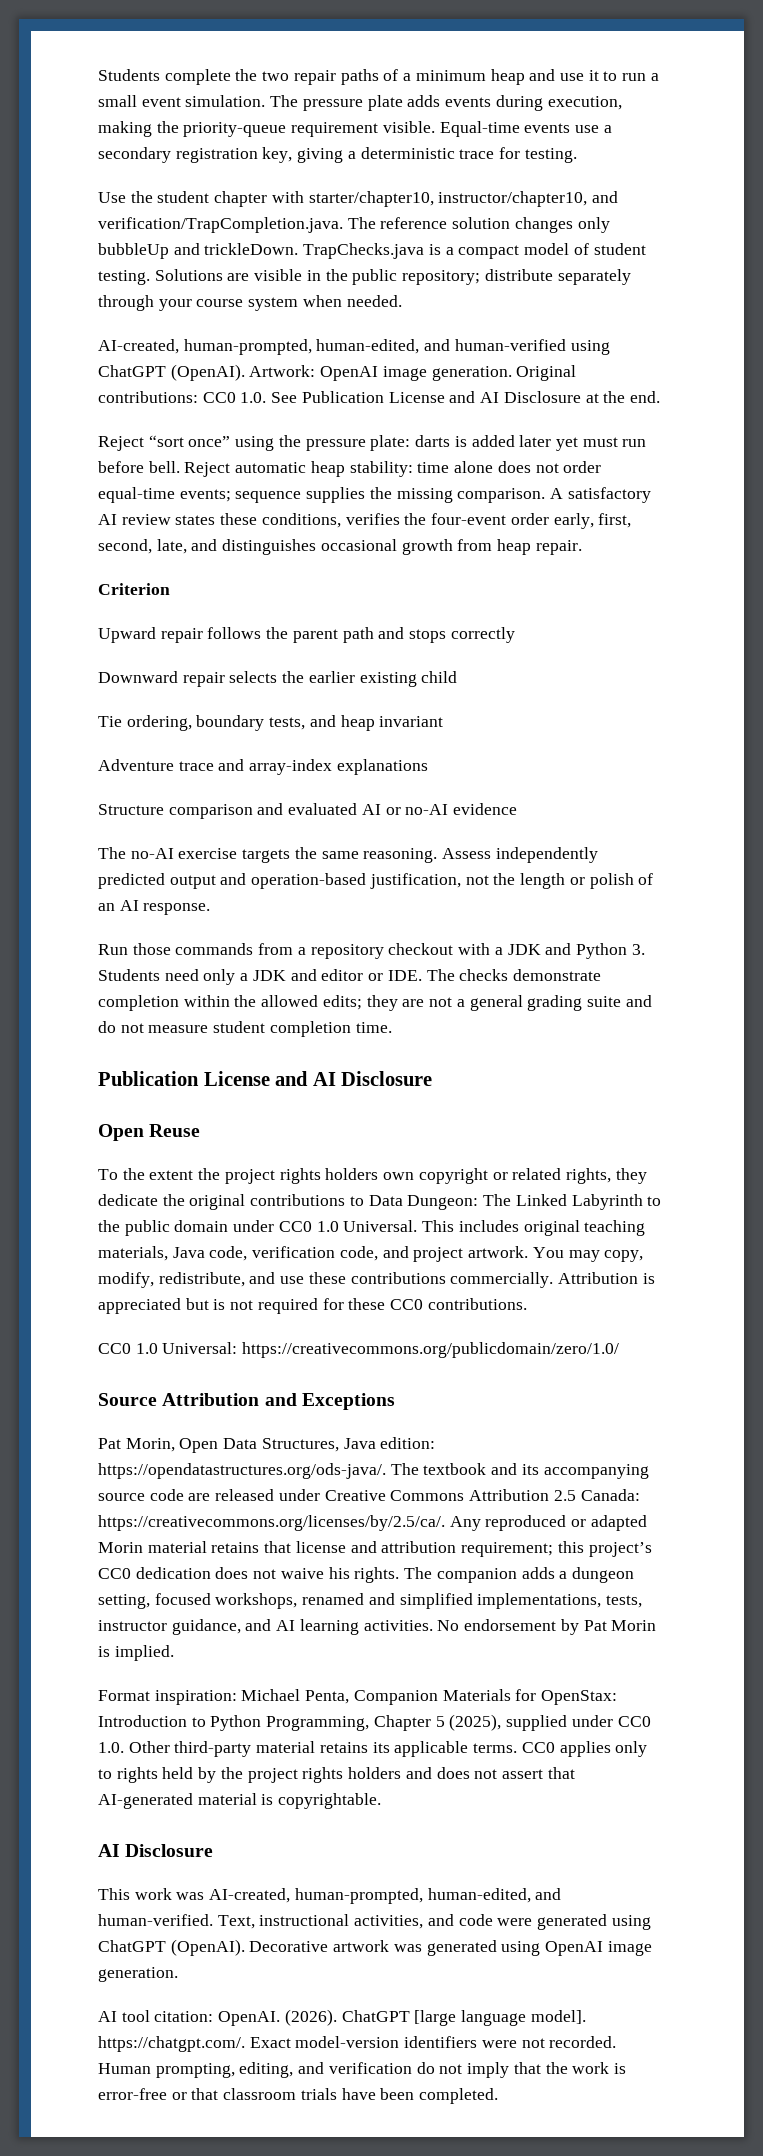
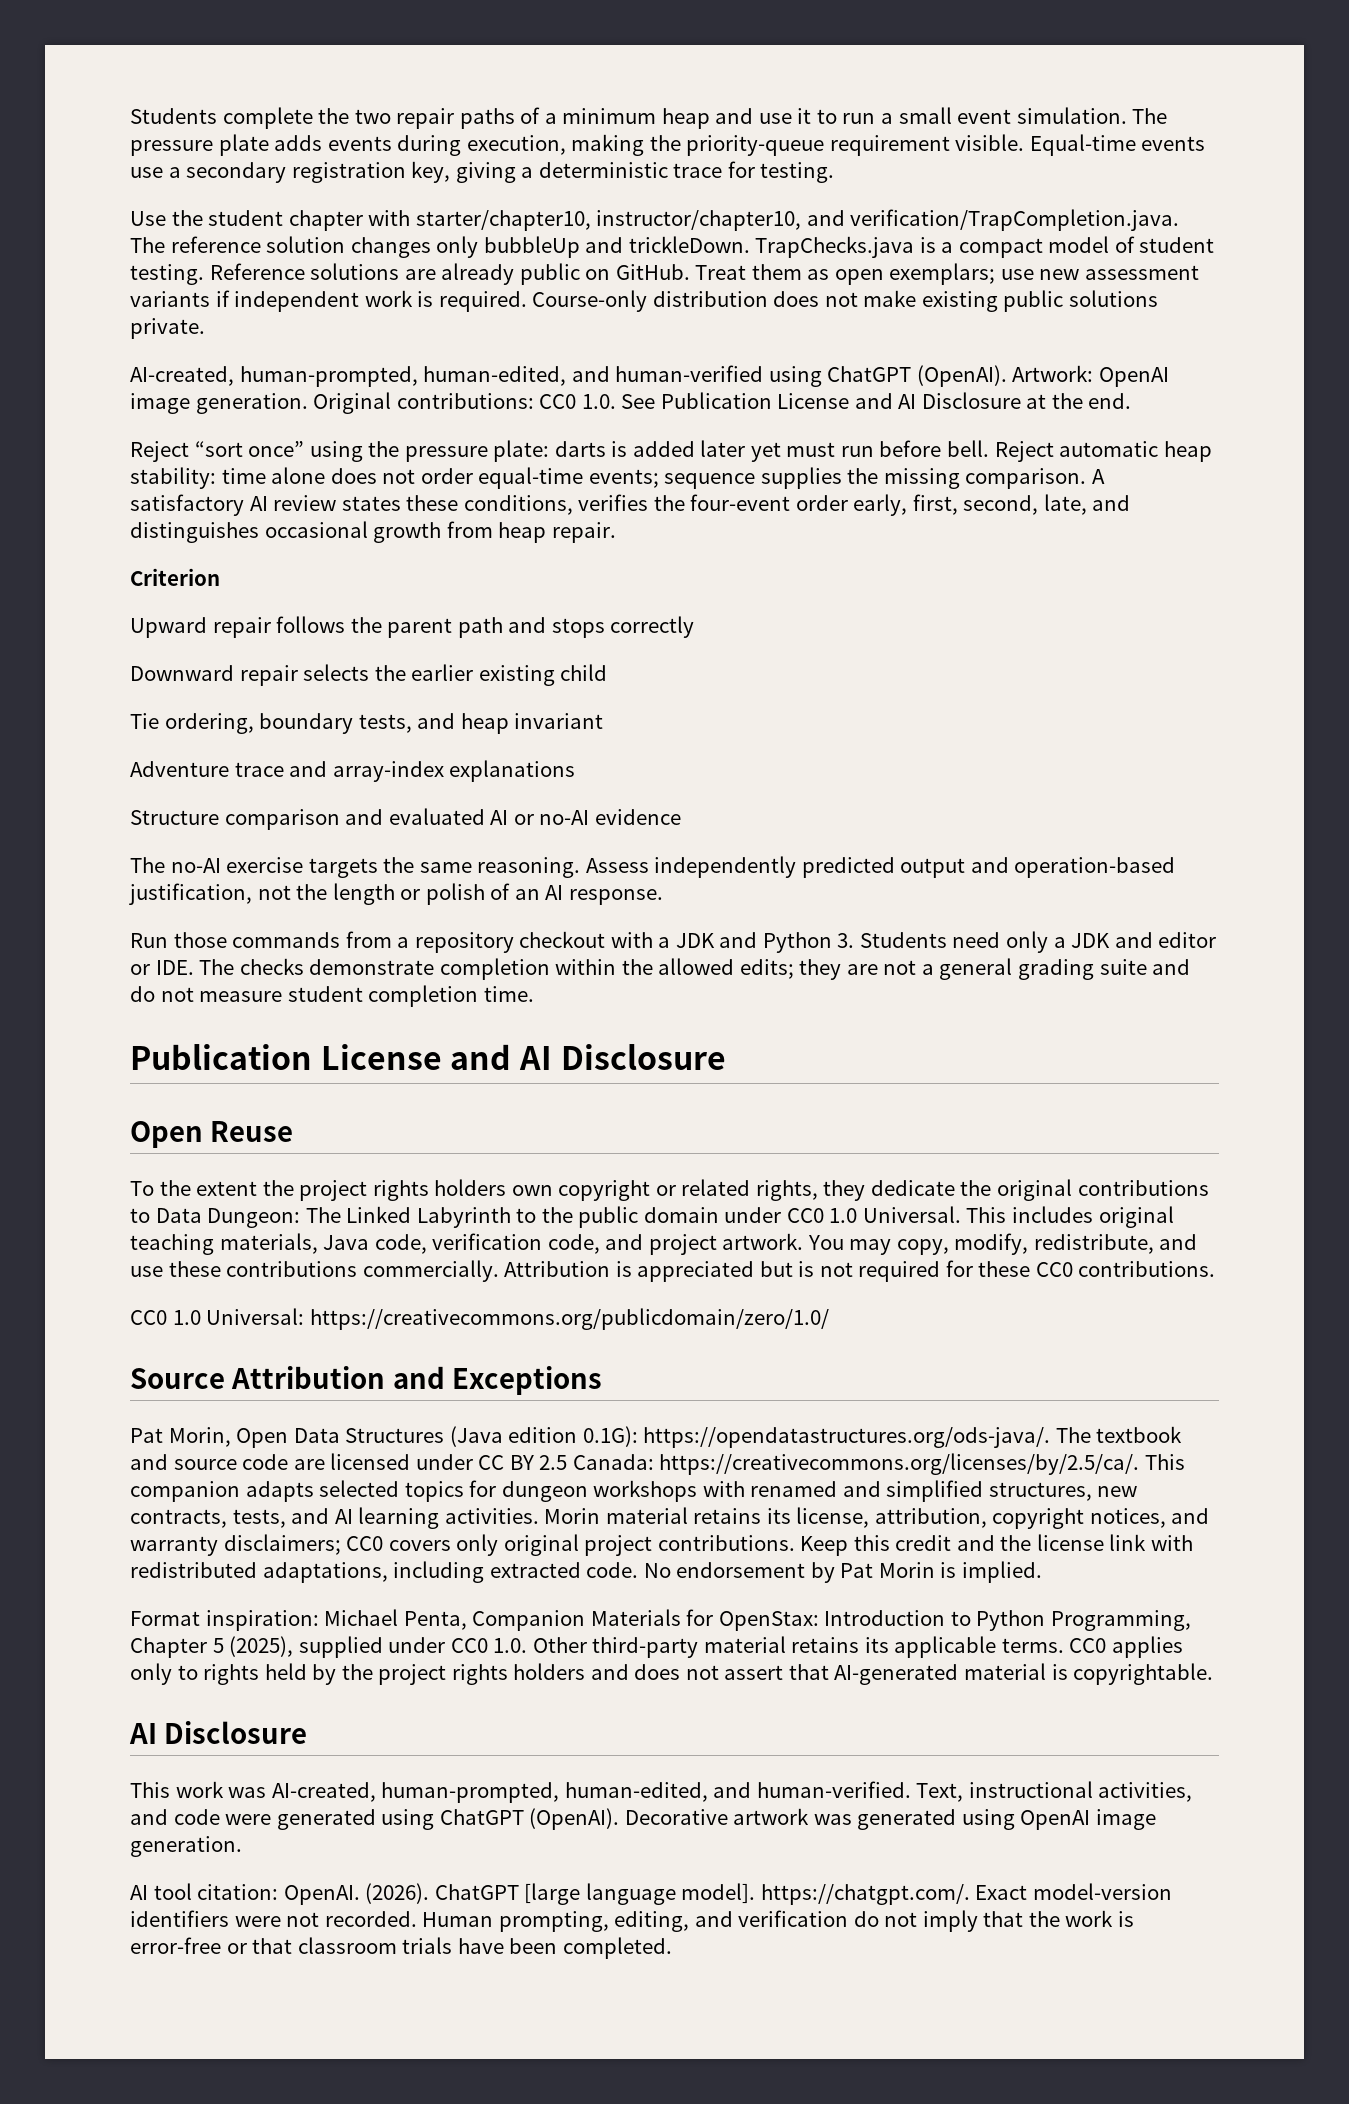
[154,269,631,285] [98,295,402,311] Solutions are visible in the public repository; distribute separately through your course system when needed. -> [209,263,1200,285] [130,290,1158,312] [130,318,205,339] Reference solutions are already public on GitHub. Treat them as open exemplars; use new assessment variants if independent work is required. Course-only distribution does not make existing public solutions private.
[261,1437,436,1452] Structures, Java edition: -> [345,1426,638,1447] Structures (Java edition 0.1G):
[521,1464,649,1479] its accompanying -> (168, 1462) none
[215,1489,640,1501] [98,1515,647,1531] [98,1541,652,1557] [98,1567,634,1583] [98,1593,643,1609] [98,1619,433,1635] released under Creative Commons Attribution 2.5 Canada: https://creativecommons.org/licenses/by/2.5/ca/. Any reproduced or adapted Morin material retains that license and attribution requirement; this project’s CC0 dedication does not waive his rights. The companion adds a dungeon setting, focused workshops, renamed and simplified implementations, tests, instructor guidance, and AI learning activities. -> [330,1453,1185,1475] [130,1480,1138,1502] [130,1507,1210,1529] [130,1534,1194,1556] [130,1561,639,1583] licensed under CC BY 2.5 Canada: https://creativecommons.org/licenses/by/2.5/ca/. This companion adapts selected topics for dungeon workshops with renamed and simplified structures, new contracts, tests, and AI learning activities. Morin material retains its license, attribution, copyright notices, and warranty disclaimers; CC0 covers only original project contributions. Keep this credit and the license link with redistributed adaptations, including extracted code.

